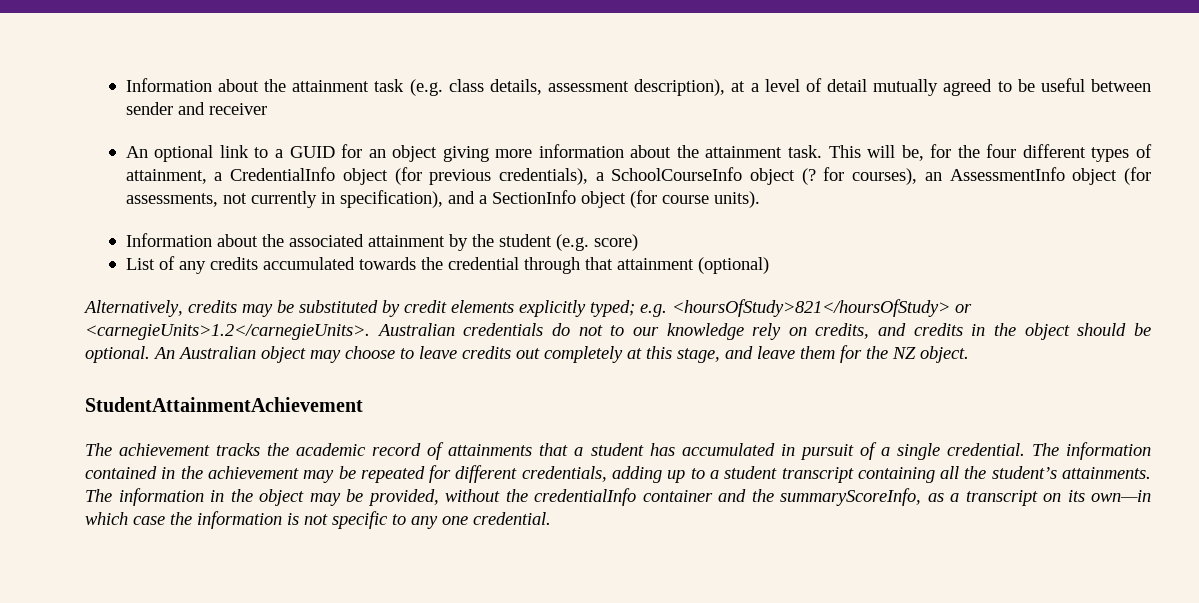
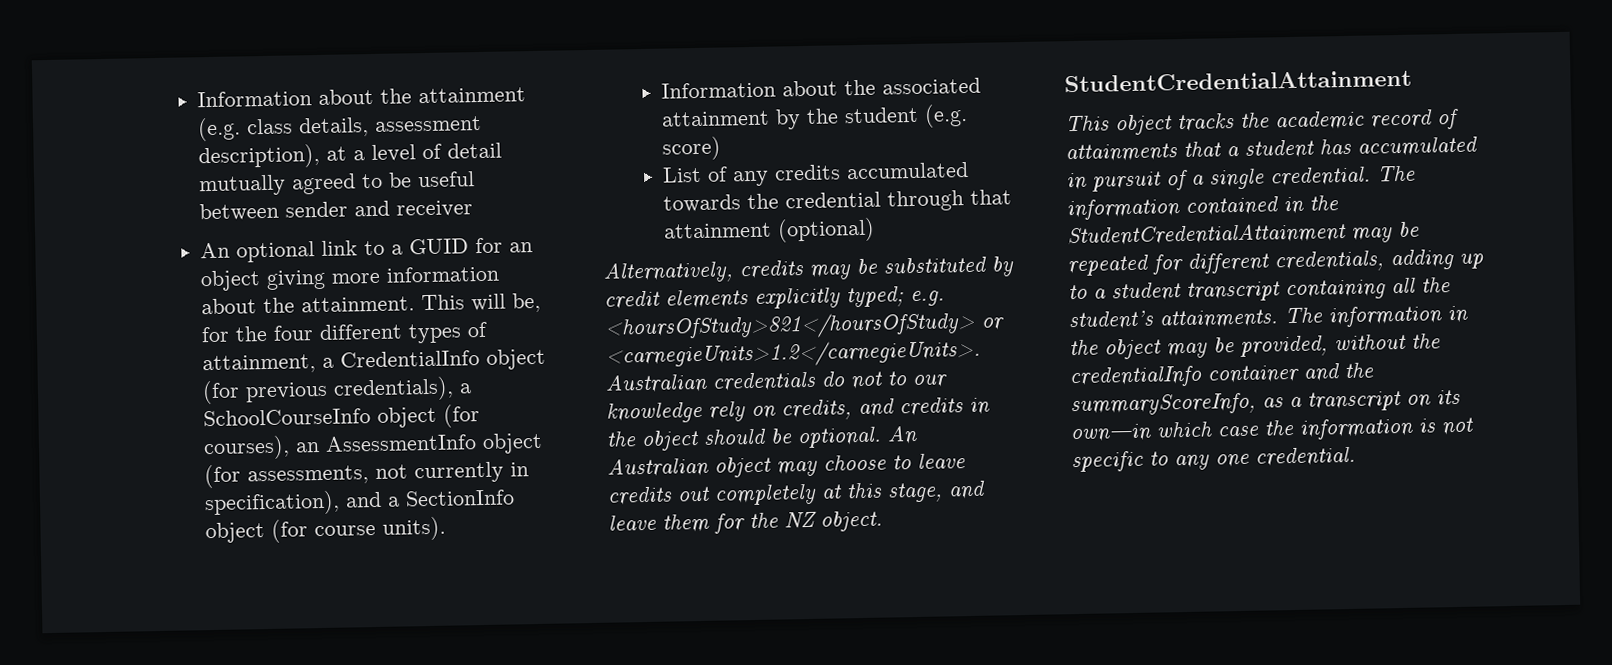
[374,79,405,92] task -> (527, 95) none
[705,145,823,158] attainment task. -> [301,296,416,313] attainment.
[801,167,845,185] (? for -> [443,404,481,428] (for
[85,397,363,412] [85,443,211,456] StudentAttainmentAchievement // The achievement -> [1064,69,1412,93] [1065,114,1173,136] StudentCredentialAttainment // This object
[207,466,299,479] achievement -> [1067,221,1347,247] StudentCredentialAttainment

